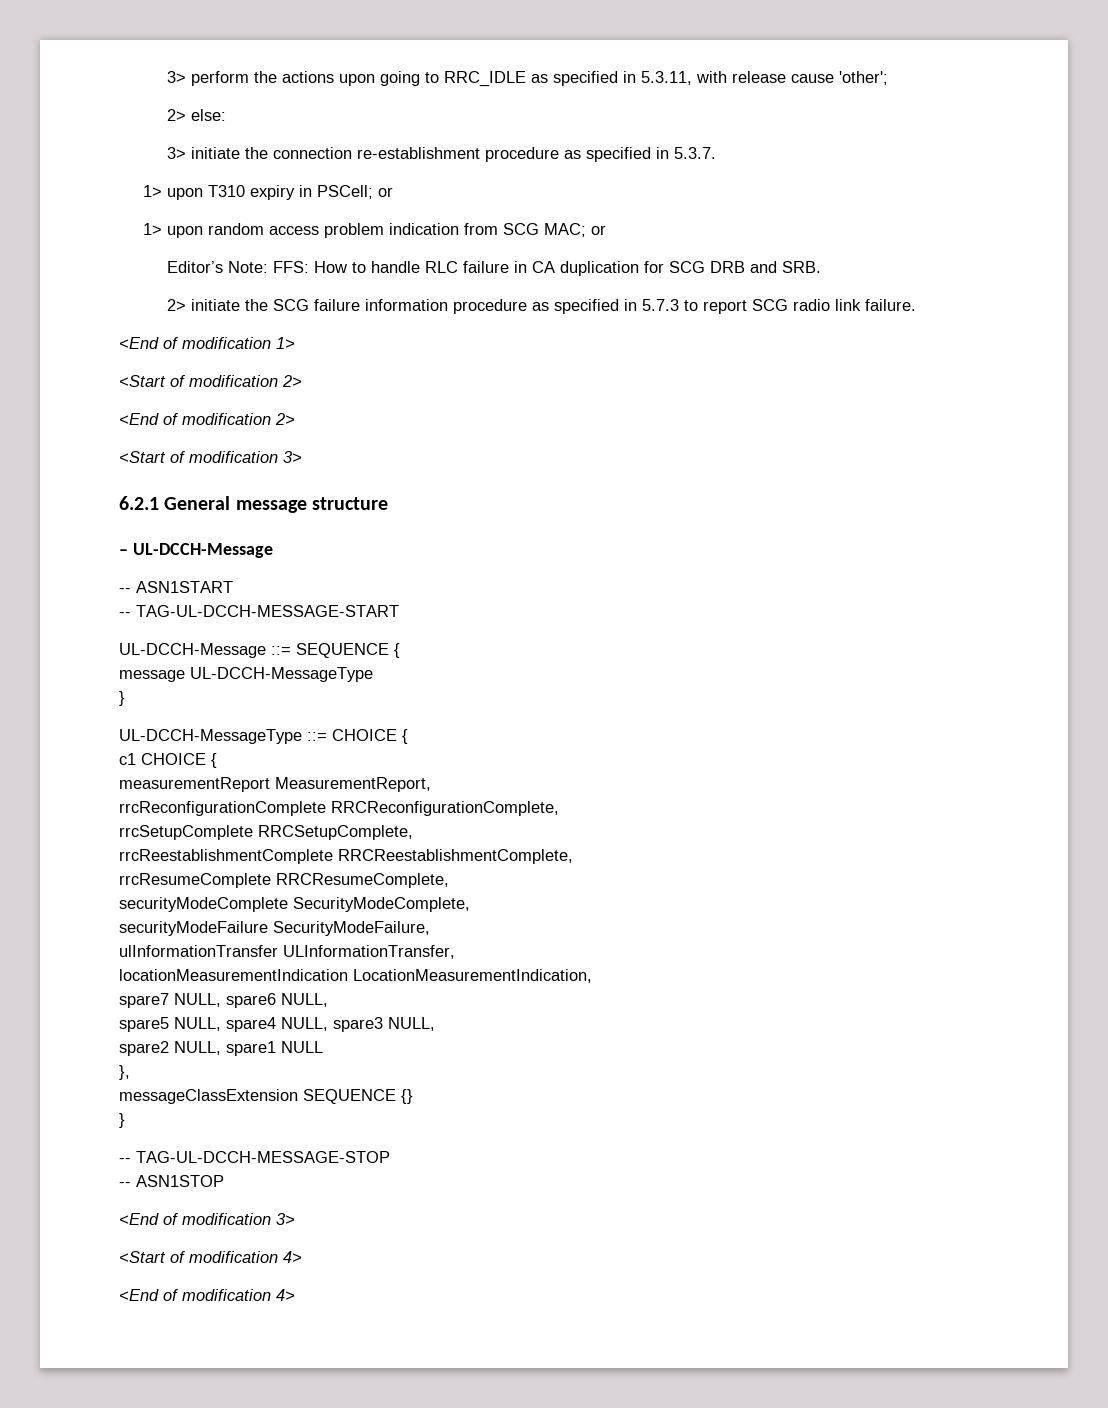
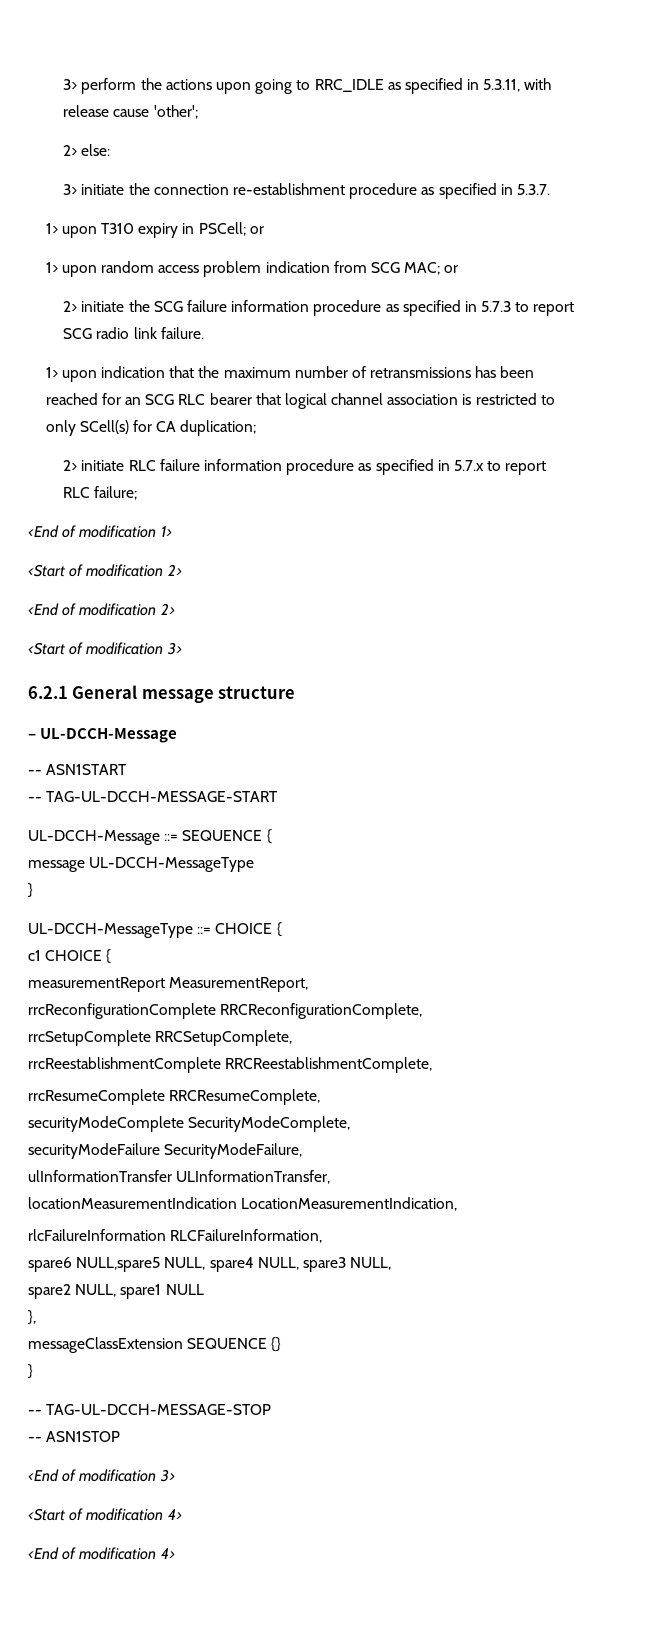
[167,261,822,276] // Editor’s Note: FFS: How to handle RLC failure in CA duplication for SCG DRB and SRB. -> (459, 269) none
(917, 305) none -> [45,366,535,382] [45,393,555,409] [45,420,257,436] [63,459,547,475] [63,486,138,500] // 1> upon indication that the maximum number of retransmissions has been reached for an SCG RLC bearer that logical channel association is restricted to only SCell(s) for CA duplication; // 2> initiate RLC failure information procedure as specified in 5.7.x to report RLC failure;
[119,993,328,1008] [119,1017,169,1032] spare7 NULL, spare6 NULL, // spare5 -> [28,1229,323,1243] [28,1257,161,1272] rlcFailureInformation RLCFailureInformation, // spare6 NULL,spare5

